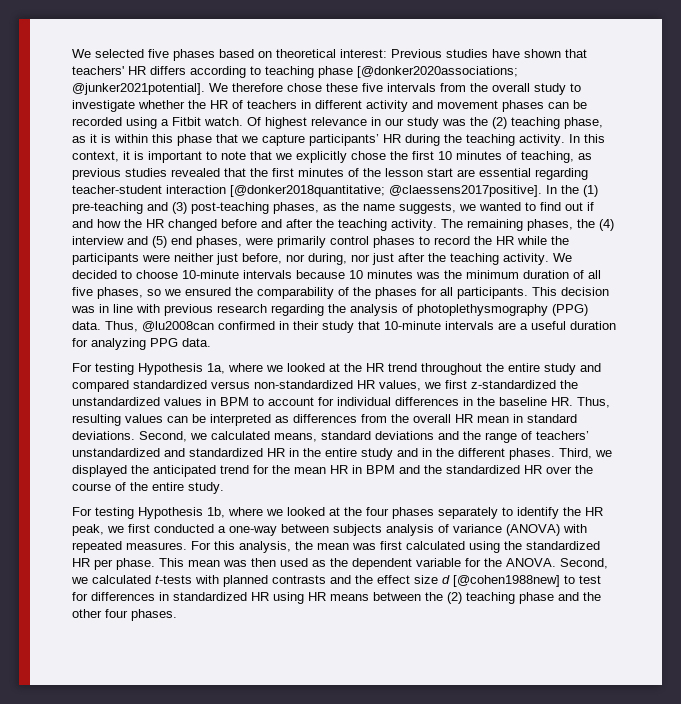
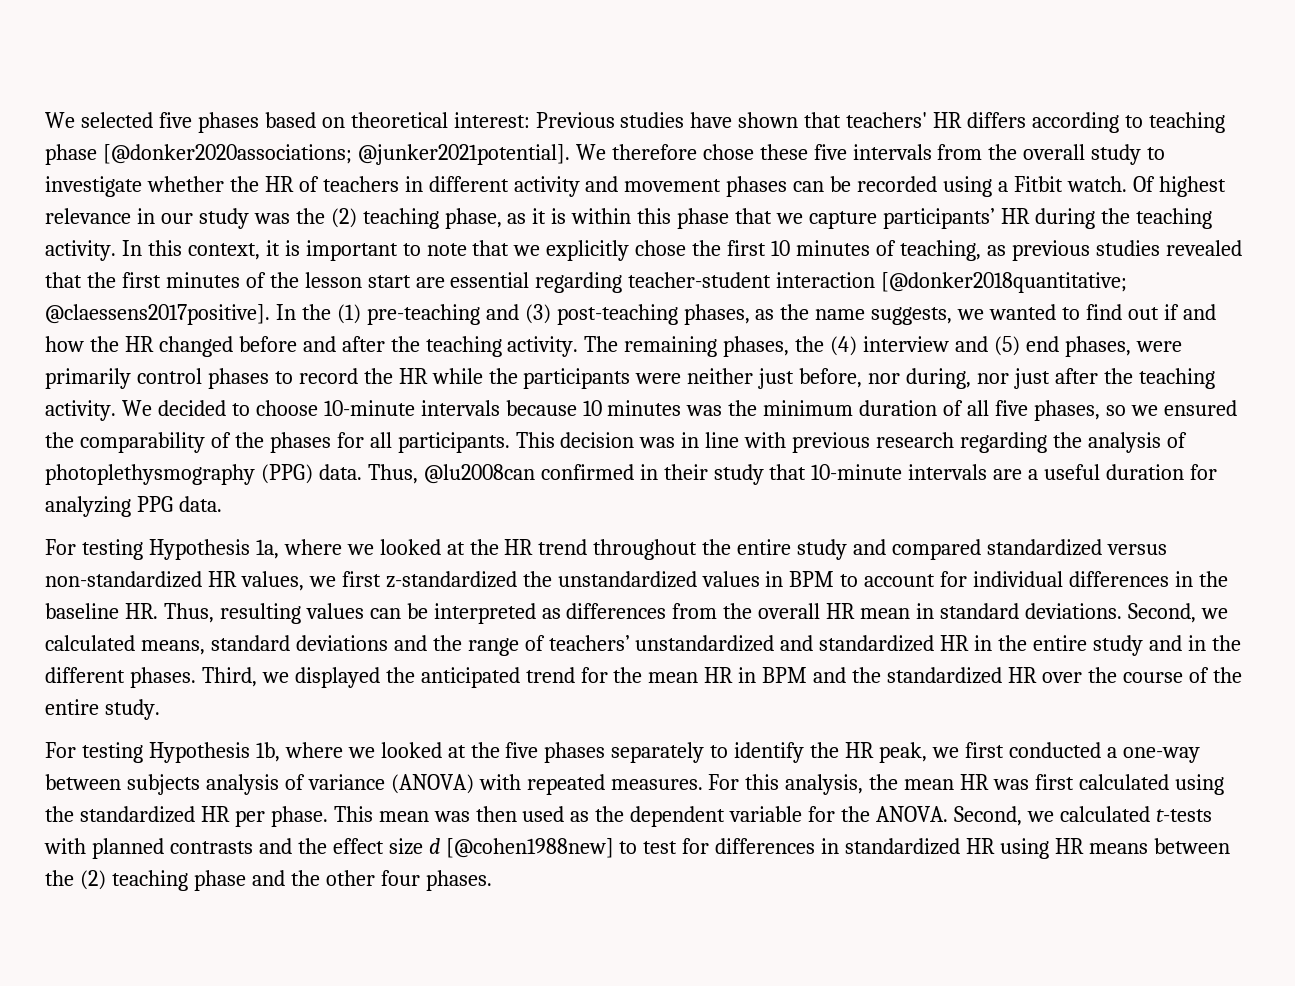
[366,507,389,516] four -> [505,742,539,758] five
(349, 546) none -> [960,774,990,790] HR

